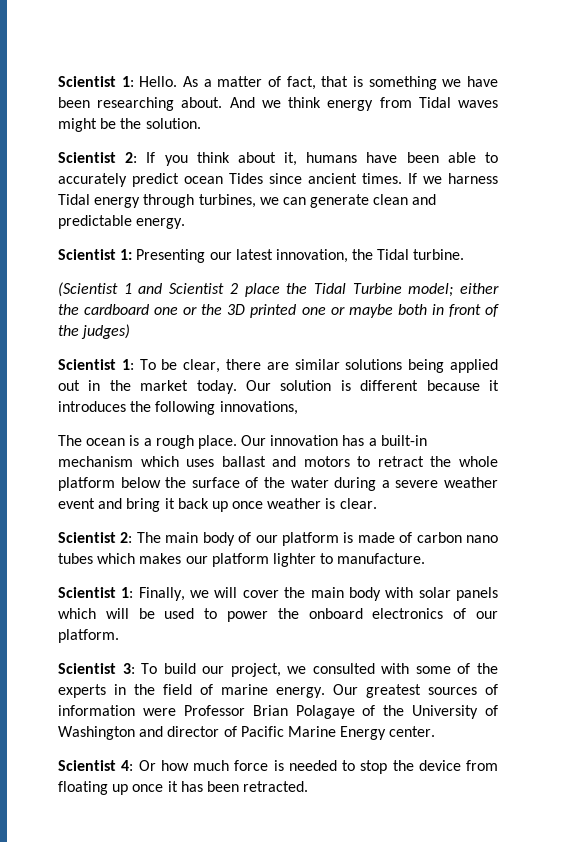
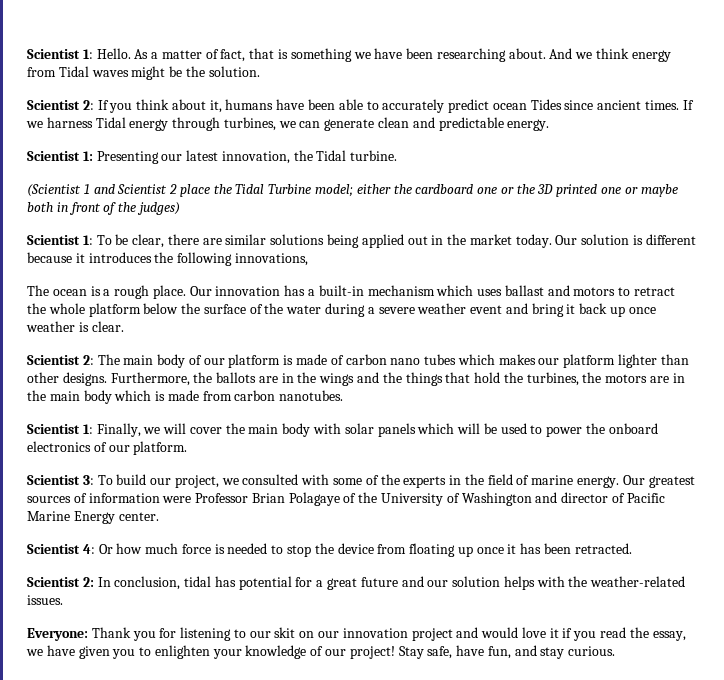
[320,553,426,564] to manufacture. -> [660,354,689,365] [27,372,685,386] [27,390,344,404] than other designs. Furthermore, the ballots are in the wings and the things that hold the turbines, the motors are in the main body which is made from carbon nanotubes.
(309, 786) none -> [27,576,686,590] [27,595,63,605] [27,627,686,641] [26,645,616,659] // Scientist 2: In conclusion, tidal has potential for a great future and our solution helps with the weather-related issues. // Everyone: Thank you for listening to our skit on our innovation project and would love it if you read the essay, we have given you to enlighten your knowledge of our project! Stay safe, have fun, and stay curious.

